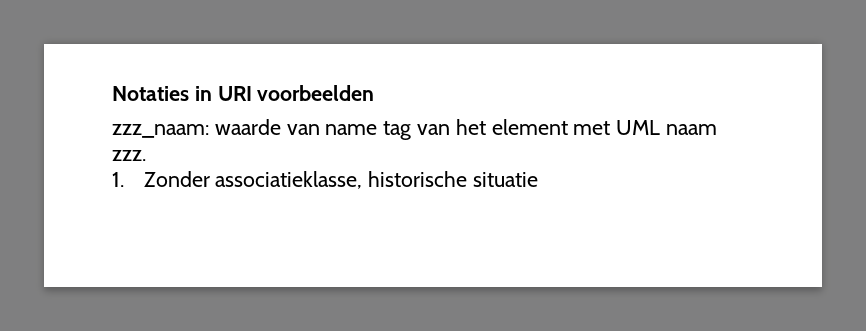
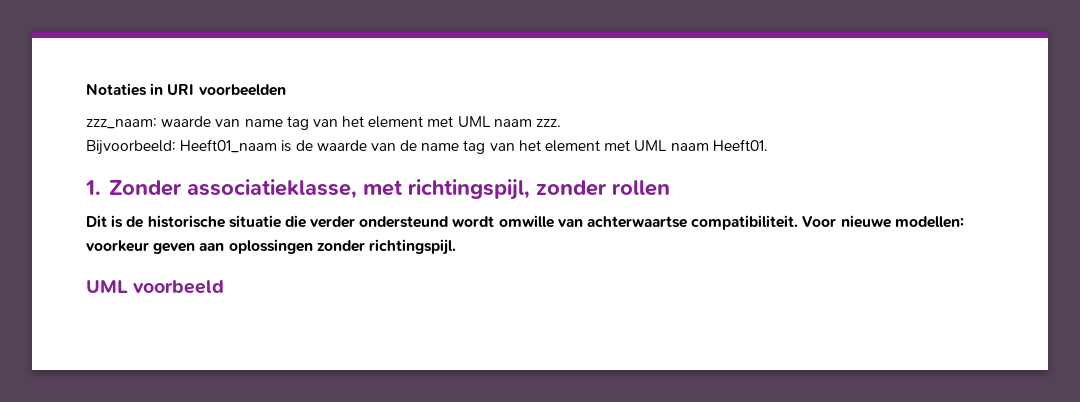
[112,171,538,189] 1. Zonder associatieklasse, historische situatie -> [86,139,768,155] [85,179,671,200] [86,215,964,230] [86,239,456,255] [86,280,225,294] Bijvoorbeeld: Heeft01_naam is de waarde van de name tag van het element met UML naam Heeft01. // 1. Zonder associatieklasse, met richtingspijl, zonder rollen // Dit is de historische situatie die verder ondersteund wordt omwille van achterwaartse compatibiliteit. Voor nieuwe modellen: voorkeur geven aan oplossingen zonder richtingspijl. // UML voorbeeld

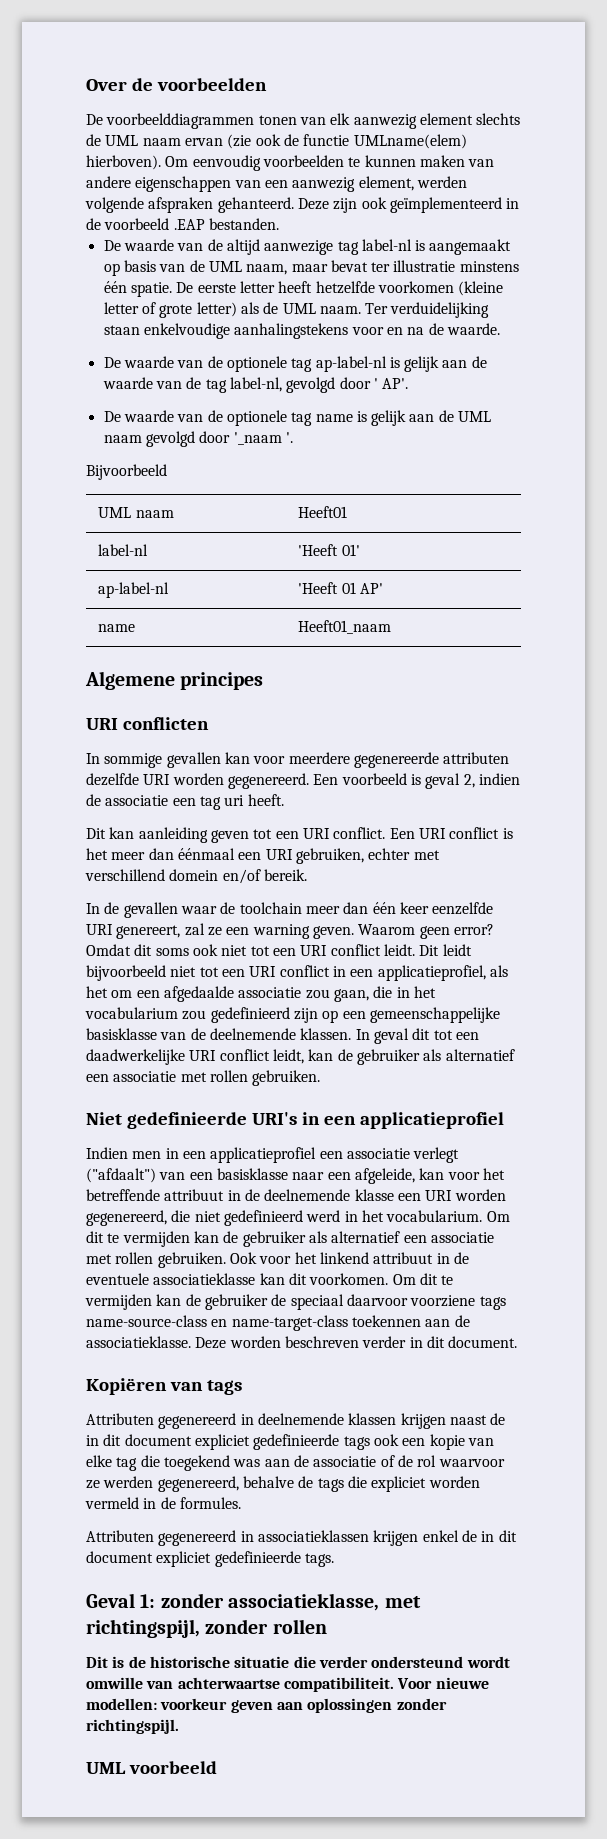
[86,83,286,96] [86,116,562,130] [86,139,768,155] [85,180,183,196] Notaties in URI voorbeelden // zzz_naam: waarde van name tag van het element met UML naam zzz. // Bijvoorbeeld: Heeft01_naam is de waarde van de name tag van het element met UML naam Heeft01. // 1. Zonder -> [86,78,267,91] [86,113,521,129] [86,134,467,149] [86,155,495,171] [86,176,467,192] [85,197,520,213] [86,218,279,230] [103,239,512,255] [103,260,519,276] [103,281,504,297] [103,302,490,318] [103,323,500,339] [103,356,487,372] [102,377,409,393] [103,410,492,426] [103,431,293,447] [86,464,167,480] [98,507,174,518] [298,506,348,518] [98,544,149,556] [298,544,360,556] [98,582,170,598] [298,582,383,594] [98,624,136,632] [298,620,392,634] [85,671,264,690] [86,717,209,730] [86,752,510,768] [86,773,520,789] [86,794,284,810] [86,827,513,843] [86,848,440,864] [85,869,307,884] [86,902,494,918] [86,923,494,939] [86,944,472,956] [86,965,508,981] [86,986,436,1002] [85,1007,500,1023] [86,1028,479,1044] [86,1049,515,1065] [86,1070,321,1086] [86,1112,504,1129] [86,1147,460,1163] [86,1168,505,1184] [86,1189,506,1201] [86,1210,510,1226] [86,1231,494,1247] [86,1252,469,1268] [86,1273,454,1285] [85,1294,506,1310] [86,1315,470,1331] [86,1336,518,1349] [86,1378,242,1395] [86,1413,506,1429] [86,1434,494,1450] [86,1455,505,1471] [86,1476,480,1492] [85,1497,241,1509] [86,1530,517,1546] [86,1551,334,1567] [86,1593,224,1608] Over de voorbeelden // De voorbeelddiagrammen tonen van elk aanwezig element slechts de UML naam ervan (zie ook de functie UMLname(elem) hierboven). Om eenvoudig voorbeelden te kunnen maken van andere eigenschappen van een aanwezig element, werden volgende afspraken gehanteerd. Deze zijn ook geïmplementeerd in de voorbeeld .EAP bestanden. // De waarde van de altijd aanwezige tag label-nl is aangemaakt op basis van de UML naam, maar bevat ter illustratie minstens één spatie. De eerste letter heeft hetzelfde voorkomen (kleine letter of grote letter) als de UML naam. Ter verduidelijking staan enkelvoudige aanhalingstekens voor en na de waarde. // De waarde van de optionele tag ap-label-nl is gelijk aan de waarde van de tag label-nl, gevolgd door ' AP'. // De waarde van de optionele tag name is gelijk aan de UML naam gevolgd door '_naam '. // Bijvoorbeeld // UML naam | Heeft01 // label-nl | 'Heeft 01' // ap-label-nl | 'Heeft 01 AP' // name | Heeft01_naam // Algemene principes // URI conflicten // In sommige gevallen kan voor meerdere gegenereerde attributen dezelfde URI worden gegenereerd. Een voorbeeld is geval 2, indien de associatie een tag uri heeft. // Dit kan aanleiding geven tot een URI conflict. Een URI conflict is het meer dan éénmaal een URI gebruiken, echter met verschillend domein en/of bereik. // In de gevallen waar de toolchain meer dan één keer eenzelfde URI genereert, zal ze een warning geven. Waarom geen error? Omdat dit soms ook niet tot een URI conflict leidt. Dit leidt bijvoorbeeld niet tot een URI conflict in een applicatieprofiel, als het om een afgedaalde associatie zou gaan, die in het vocabularium zou gedefinieerd zijn op een gemeenschappelijke basisklasse van de deelnemende klassen. In geval dit tot een daadwerkelijke URI conflict leidt, kan de gebruiker als alternatief een associatie met rollen gebruiken. // Niet gedefinieerde URI's in een applicatieprofiel // Indien men in een applicatieprofiel een associatie verlegt ("afdaalt") van een basisklasse naar een afgeleide, kan voor het betreffende attribuut in de deelnemende klasse een URI worden gegenereerd, die niet gedefinieerd werd in het vocabularium. Om dit te vermijden kan de gebruiker als alternatief een associatie met rollen gebruiken. Ook voor het linkend attribuut in de eventuele associatieklasse kan dit voorkomen. Om dit te vermijden kan de gebruiker de speciaal daarvoor voorziene tags name-source-class en name-target-class toekennen aan de associatieklasse. Deze worden beschreven verder in dit document. // Kopiëren van tags // Attributen gegenereerd in deelnemende klassen krijgen naast de in dit document expliciet gedefinieerde tags ook een kopie van elke tag die toegekend was aan de associatie of de rol waarvoor ze werden gegenereerd, behalve de tags die expliciet worden vermeld in de formules. // Attributen gegenereerd in associatieklassen krijgen enkel de in dit document expliciet gedefinieerde tags. // Geval 1: zonder

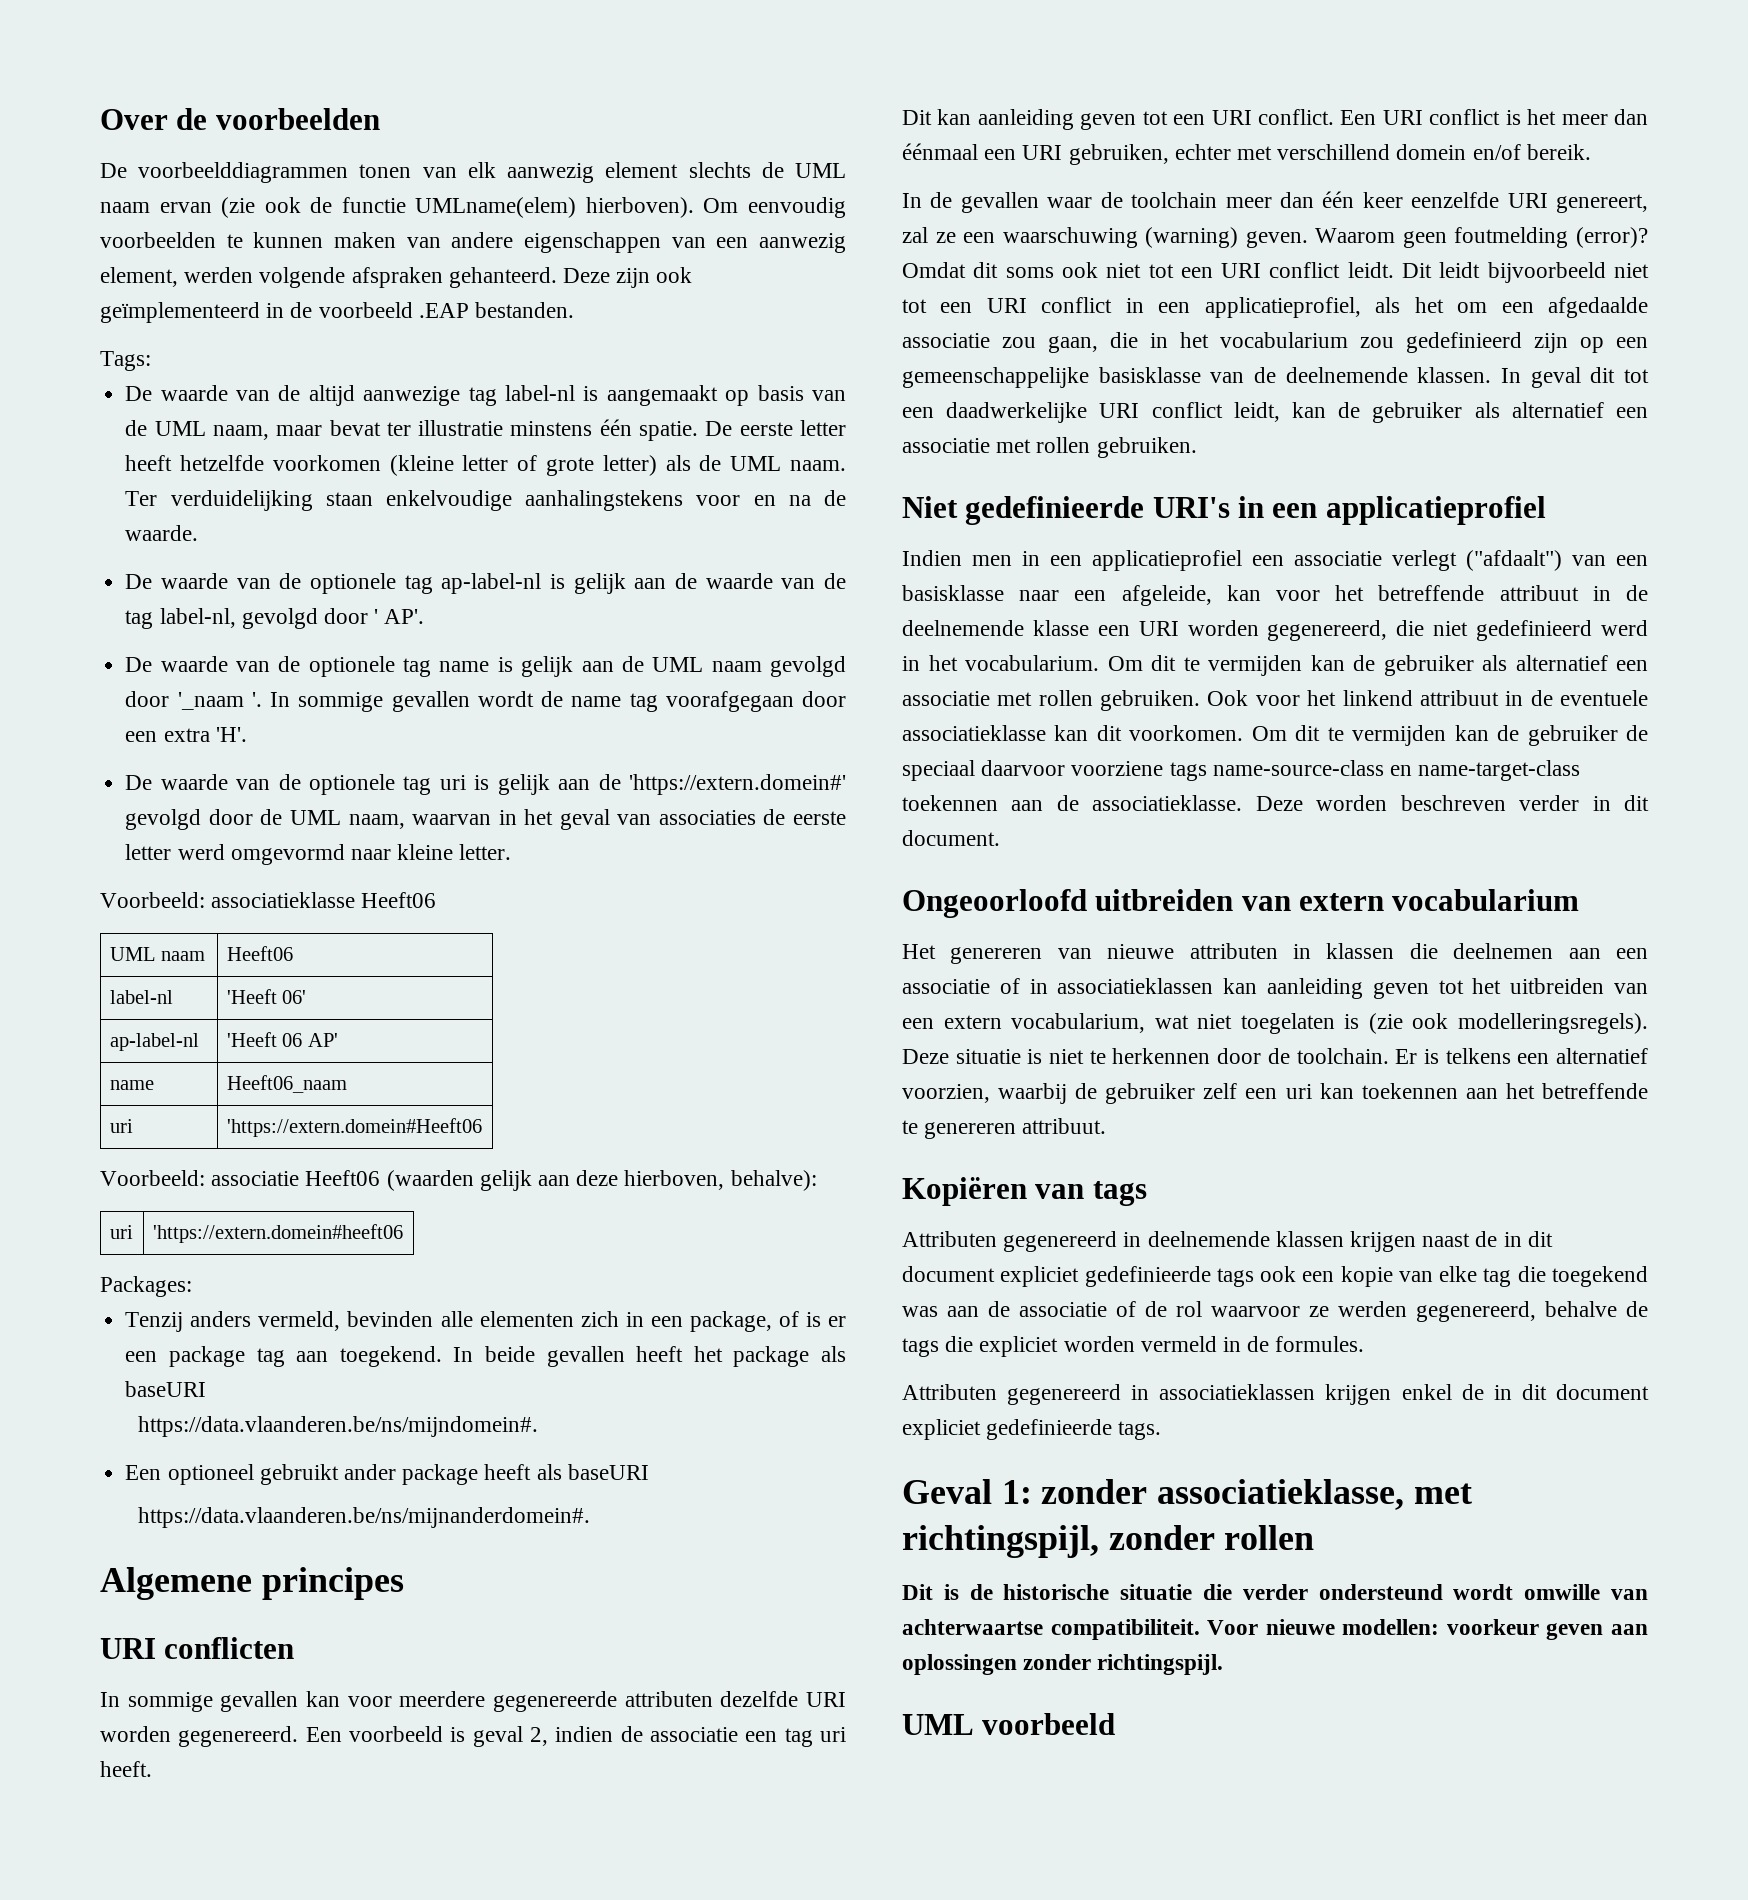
(279, 224) none -> [100,351,151,371] // Tags:
[86,464,167,480] // Bijvoorbeeld -> [270,691,846,712] [125,727,247,742] [125,774,846,795] [125,809,847,830] [125,844,512,865] [100,892,437,908] In sommige gevallen wordt de name tag voorafgegaan door een extra 'H'. // De waarde van de optionele tag uri is gelijk aan de 'https://extern.domein#' gevolgd door de UML naam, waarvan in het geval van associaties de eerste letter werd omgevormd naar kleine letter. // Voorbeeld: associatieklasse Heeft06
[298,506,348,518] Heeft01 -> [226,946,293,961] Heeft06
[341,544,360,556] 01' -> [282,990,307,1004] 06'
[341,582,356,594] 01 -> [282,1033,303,1047] 06
[298,620,392,634] Heeft01_naam -> [226,1075,347,1093] [109,1119,133,1133] [226,1118,482,1137] [100,1170,817,1191] [109,1225,133,1239] [152,1224,403,1243] [100,1276,192,1297] [125,1311,846,1332] [125,1346,847,1367] [125,1381,207,1397] [137,1416,538,1437] [125,1464,649,1485] [137,1507,590,1528] Heeft06_naam // uri | 'https://extern.domein#Heeft06 // Voorbeeld: associatie Heeft06 (waarden gelijk aan deze hierboven, behalve): // uri | 'https://extern.domein#heeft06 // Packages: // Tenzij anders vermeld, bevinden alle elementen zich in een package, of is er een package tag aan toegekend. In beide gevallen heeft het package als baseURI // https://data.vlaanderen.be/ns/mijndomein#. // Een optioneel gebruikt ander package heeft als baseURI // https://data.vlaanderen.be/ns/mijnanderdomein#.
[252,924,310,939] warning -> [1002,227,1239,248] waarschuwing (warning)
[453,924,494,935] error? -> [1454,227,1648,248] foutmelding (error)?
(518, 1342) none -> [902,889,1580,918] [902,943,1648,964] [902,978,1648,999] [902,1013,1648,1034] [902,1048,1648,1064] [902,1083,1648,1104] [902,1118,1107,1139] // Ongeoorloofd uitbreiden van extern vocabularium // Het genereren van nieuwe attributen in klassen die deelnemen aan een associatie of in associatieklassen kan aanleiding geven tot het uitbreiden van een extern vocabularium, wat niet toegelaten is (zie ook modelleringsregels). Deze situatie is niet te herkennen door de toolchain. Er is telkens een alternatief voorzien, waarbij de gebruiker zelf een uri kan toekennen aan het betreffende te genereren attribuut.

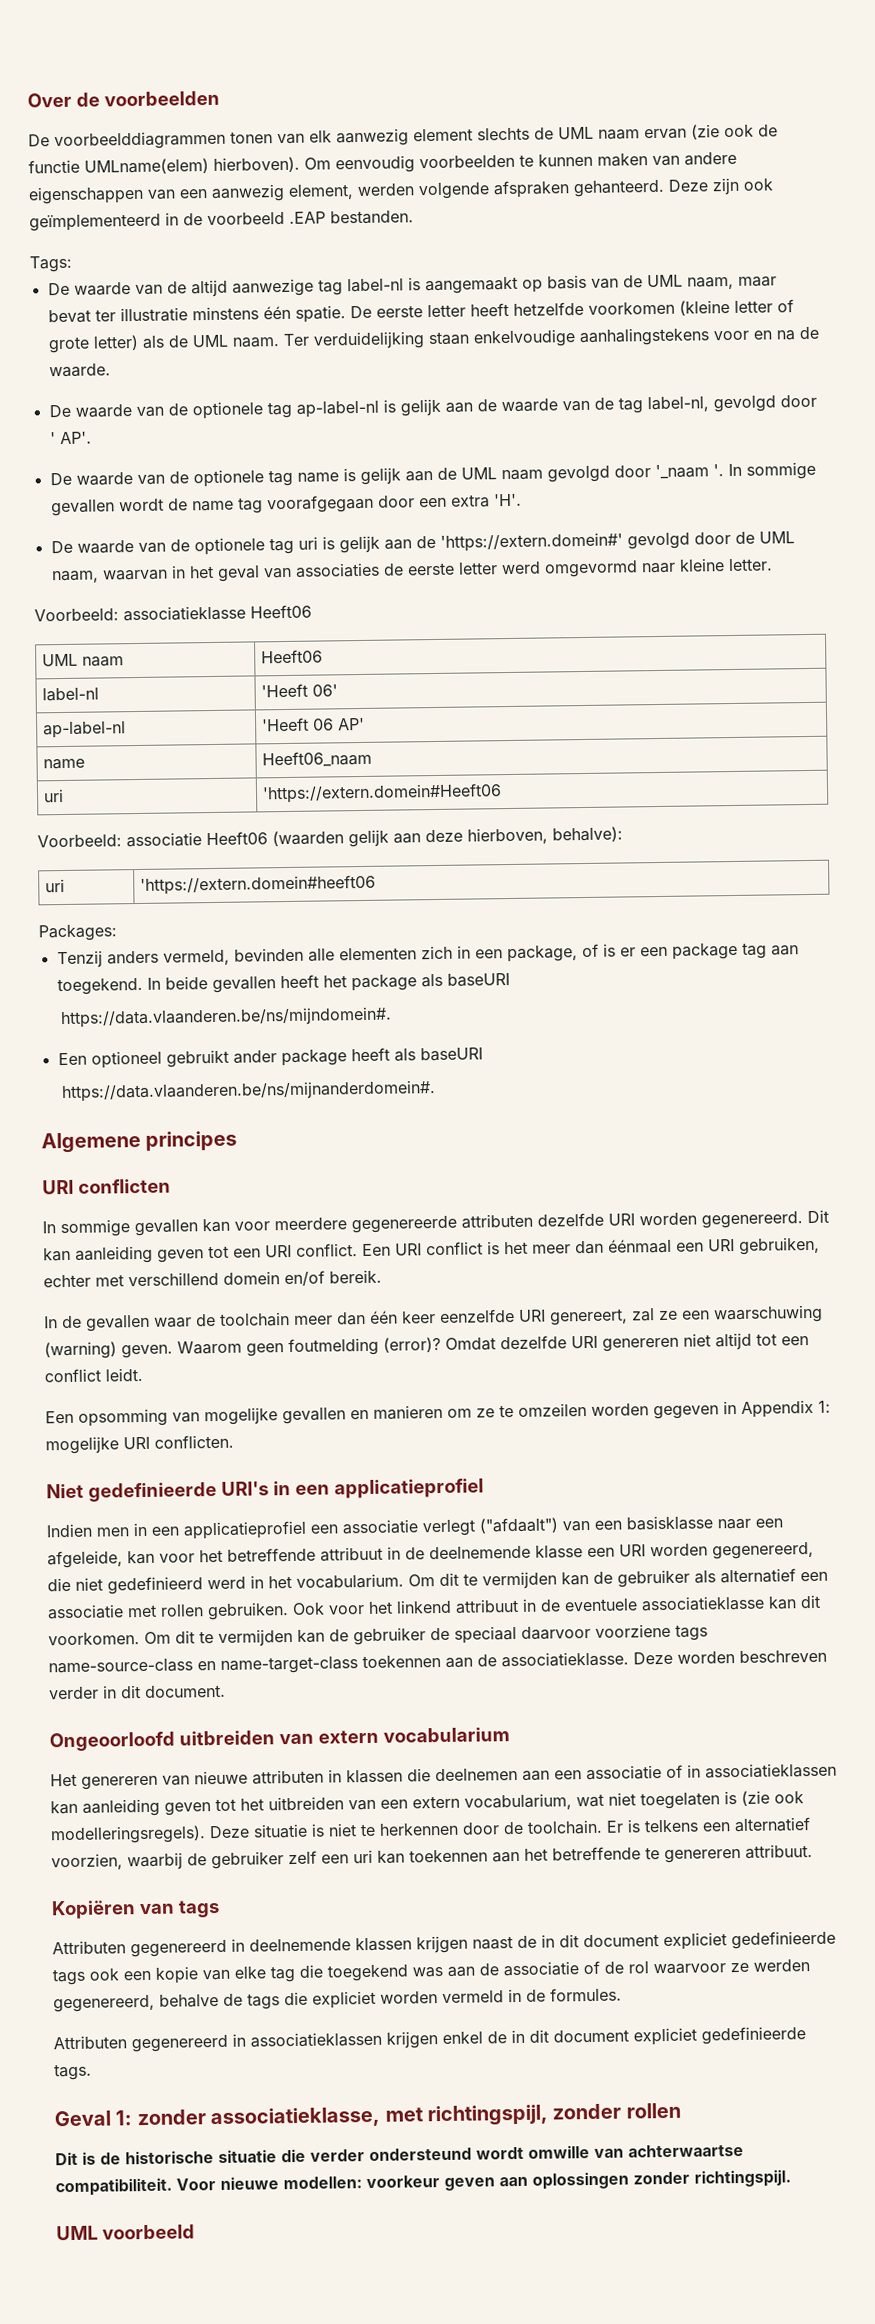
[305,1726,847,1747] [100,1761,152,1777] Een voorbeeld is geval 2, indien de associatie een tag uri heeft. // -> (803, 1220) none
[973,262,1262,278] dit soms ook niet tot een URI -> [500,1332,809,1352] dezelfde URI genereren niet altijd tot een
[1402,262,1649,283] [902,297,1648,318] [902,332,1648,353] [902,367,1649,388] [902,402,1648,423] [902,437,1197,458] Dit leidt bijvoorbeeld niet tot een URI conflict in een applicatieprofiel, als het om een afgedaalde associatie zou gaan, die in het vocabularium zou gedefinieerd zijn op een gemeenschappelijke basisklasse van de deelnemende klassen. In geval dit tot een daadwerkelijke URI conflict leidt, kan de gebruiker als alternatief een associatie met rollen gebruiken. -> [45,1399,831,1427] [45,1434,234,1455] // Een opsomming van mogelijke gevallen en manieren om ze te omzeilen worden gegeven in Appendix 1: mogelijke URI conflicten.

